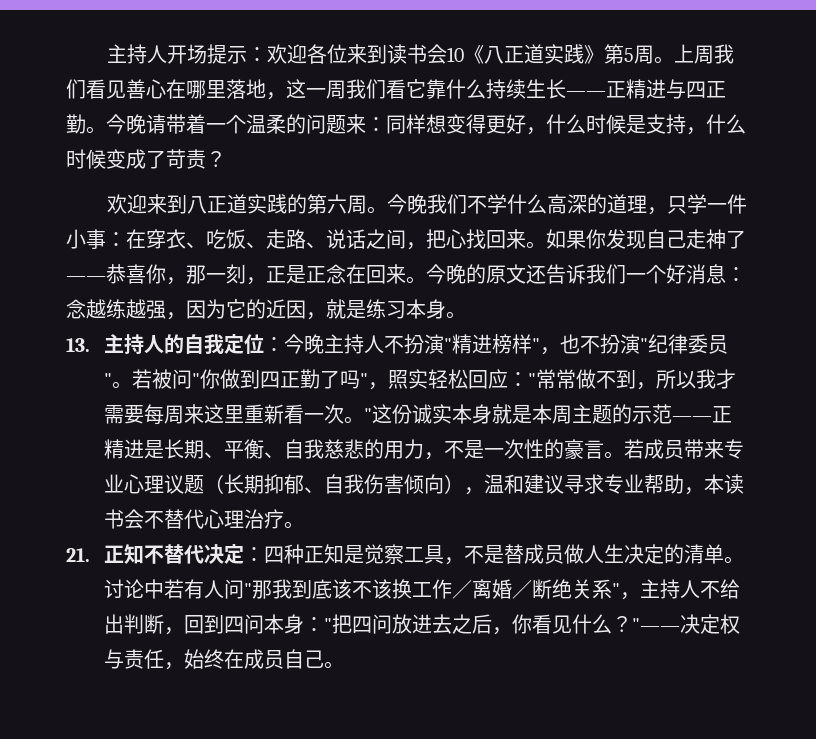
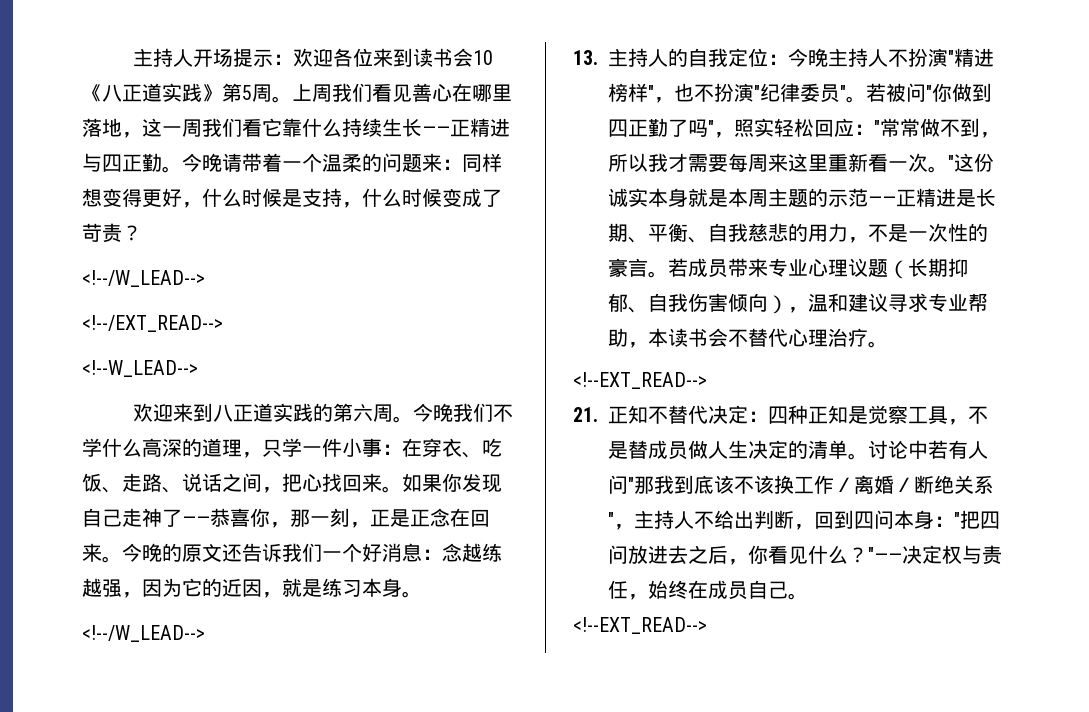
(226, 159) none -> [82,270,205,287] [82,315,223,332] [82,360,198,377] // <!--/W_LEAD--> // <!--/EXT_READ--> // <!--W_LEAD-->
(466, 315) none -> [82,625,205,642] // <!--/W_LEAD-->
(304, 525) none -> [573,372,707,389] // <!--EXT_READ-->
(344, 665) none -> [573,617,707,634] // <!--EXT_READ-->

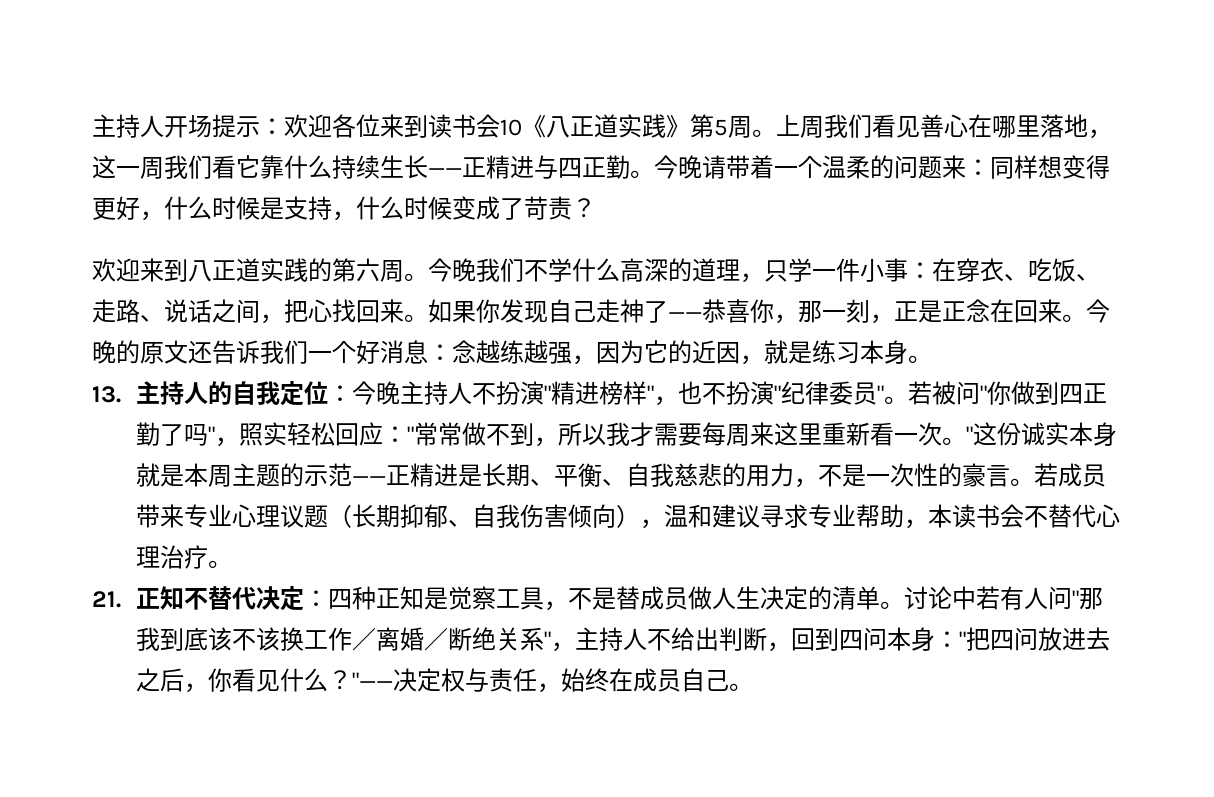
[82,270,205,287] [82,315,223,332] [82,360,198,377] // <!--/W_LEAD--> // <!--/EXT_READ--> // <!--W_LEAD--> -> (596, 208) none
[82,625,205,642] // <!--/W_LEAD--> -> (932, 359) none
[573,372,707,389] // <!--EXT_READ--> -> (232, 564) none
[573,617,707,634] // <!--EXT_READ--> -> (753, 687) none

